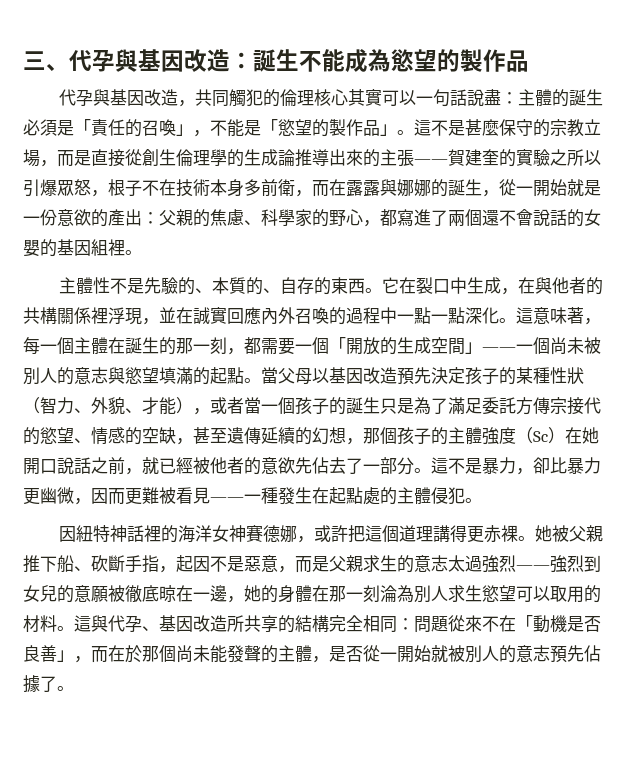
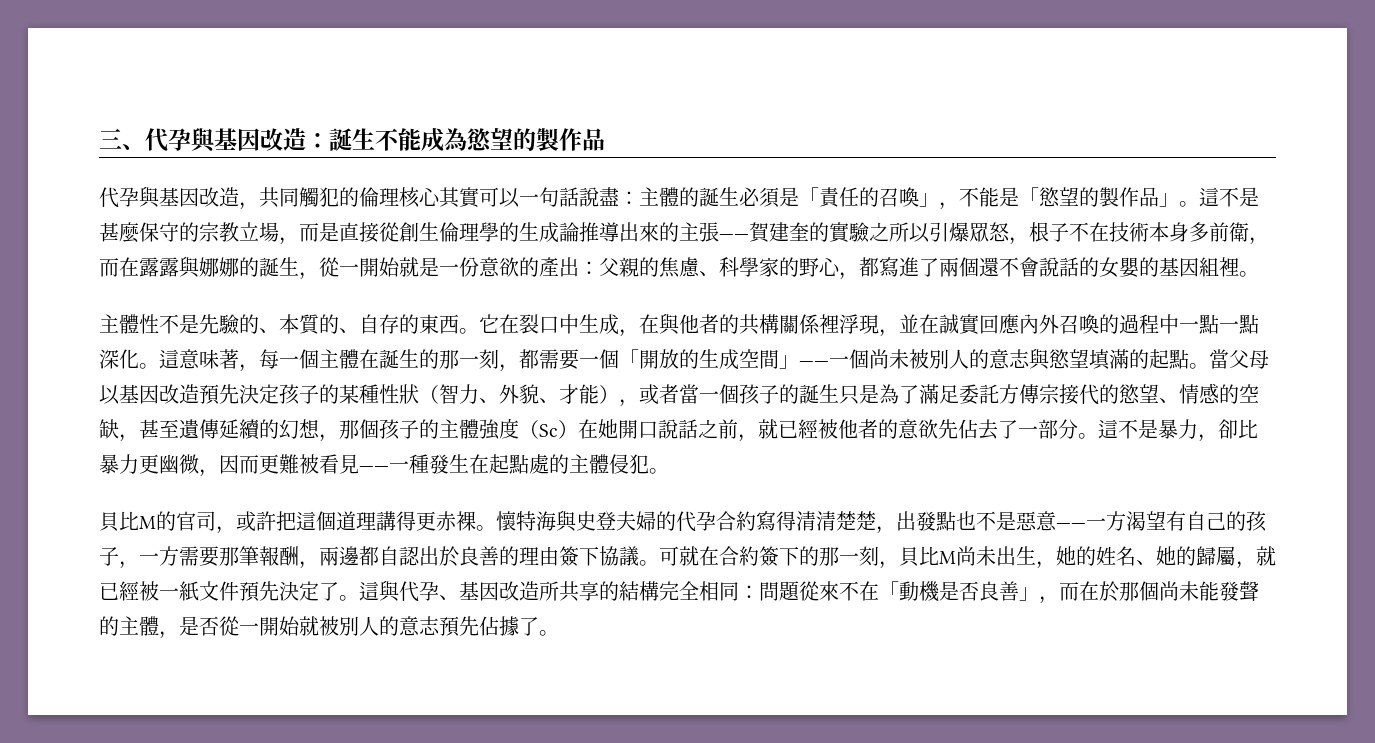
[58,525,297,543] 因紐特神話裡的海洋女神賽德娜 -> [99,511,216,532] 貝比M的官司
[534,525,603,542] [23,555,601,573] [23,585,601,603] [23,615,57,632] 她被父親推下船、砍斷手指，起因不是惡意，而是父親求生的意志太過強烈——強烈到女兒的意願被徹底晾在一邊，她的身體在那一刻淪為別人求生慾望可以取用的材料 -> [496,510,1267,534] [99,546,1276,569] [99,581,339,602] 懷特海與史登夫婦的代孕合約寫得清清楚楚，出發點也不是惡意——一方渴望有自己的孩子，一方需要那筆報酬，兩邊都自認出於良善的理由簽下協議。可就在合約簽下的那一刻，貝比M尚未出生，她的姓名、她的歸屬，就已經被一紙文件預先決定了

